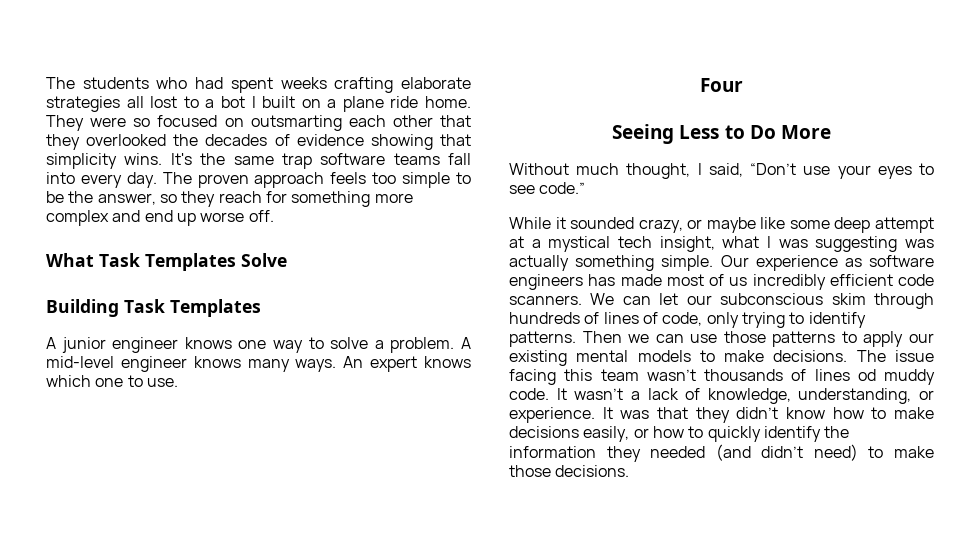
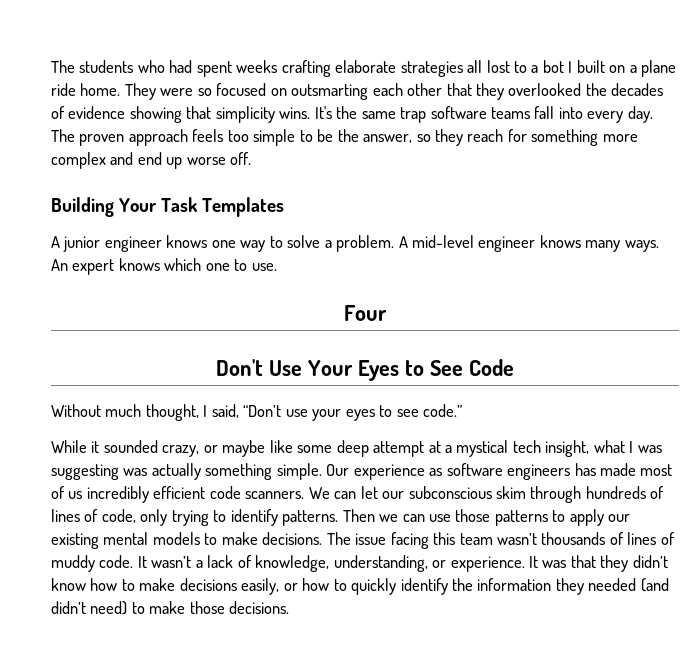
[46,253,287,271] // What Task Templates Solve -> (252, 158) none
(119, 308) none -> [119,198,158,212] Your
[612,124,831,144] Seeing Less to Do More -> [215,359,515,381] Don't Use Your Eyes to See Code
[857,369,876,381] od -> [660,532,675,545] of

